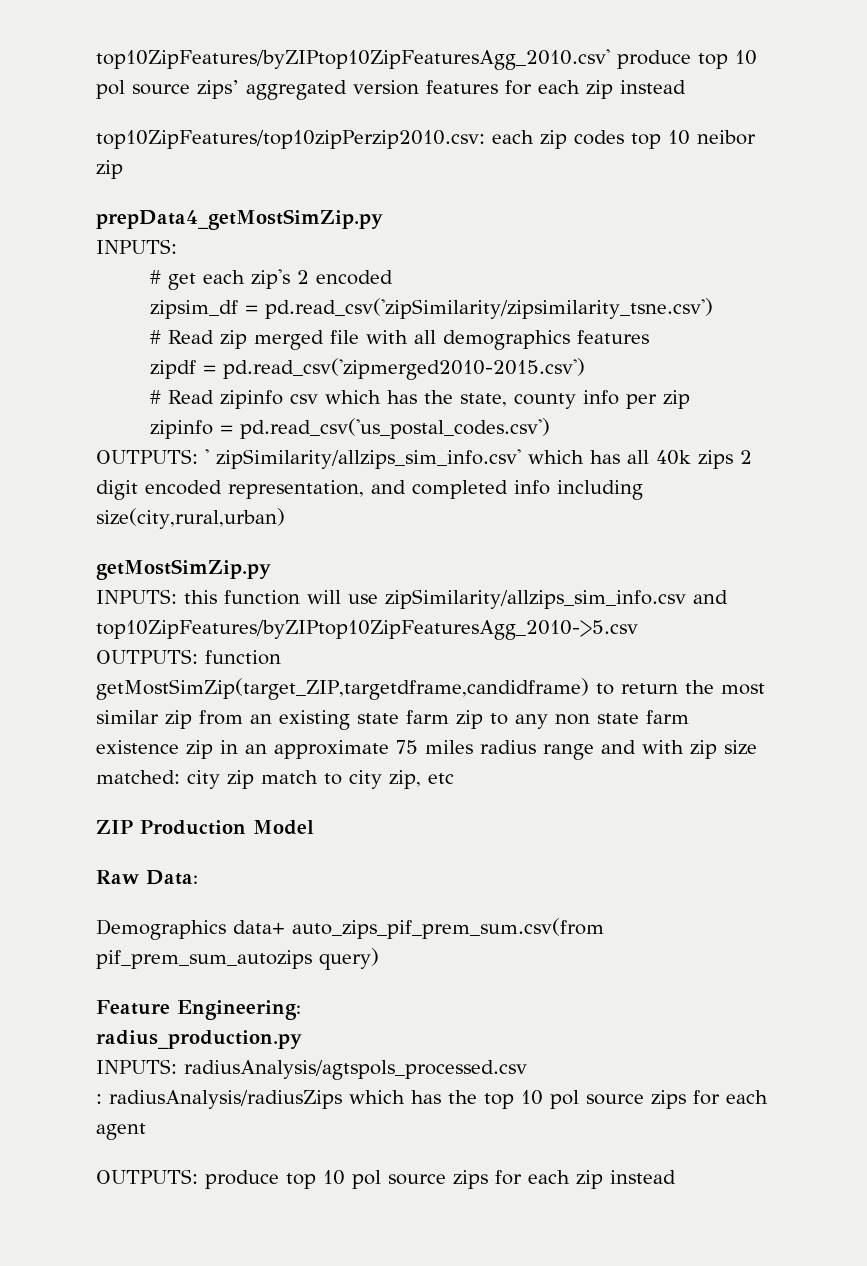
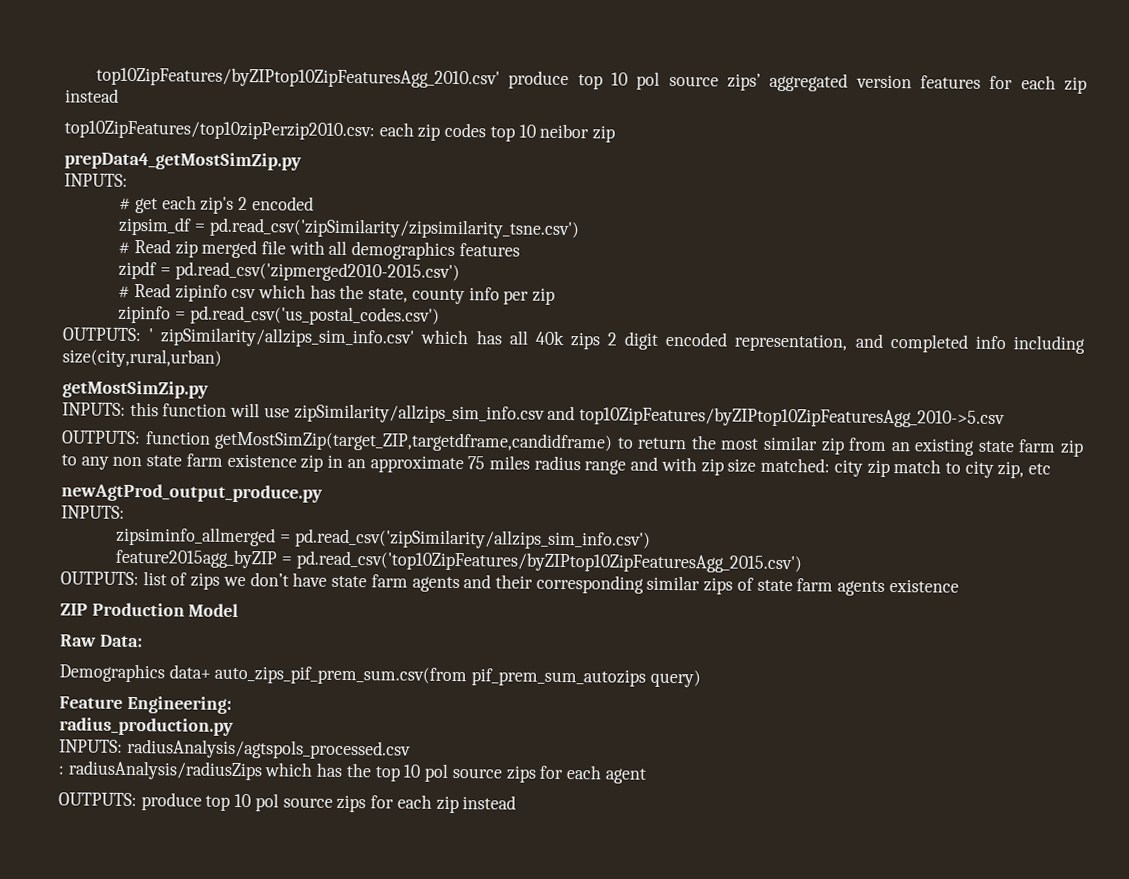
(454, 778) none -> [61,483,323,503] [61,505,125,519] [116,526,651,550] [115,548,802,574] [60,571,959,596] // newAgtProd_output_produce.py // INPUTS: // zipsiminfo_allmerged = pd.read_csv('zipSimilarity/allzips_sim_info.csv') // feature2015agg_byZIP = pd.read_csv('top10ZipFeatures/byZIPtop10ZipFeaturesAgg_2015.csv') // OUTPUTS: list of zips we don’t have state farm agents and their corresponding similar zips of state farm agents existence

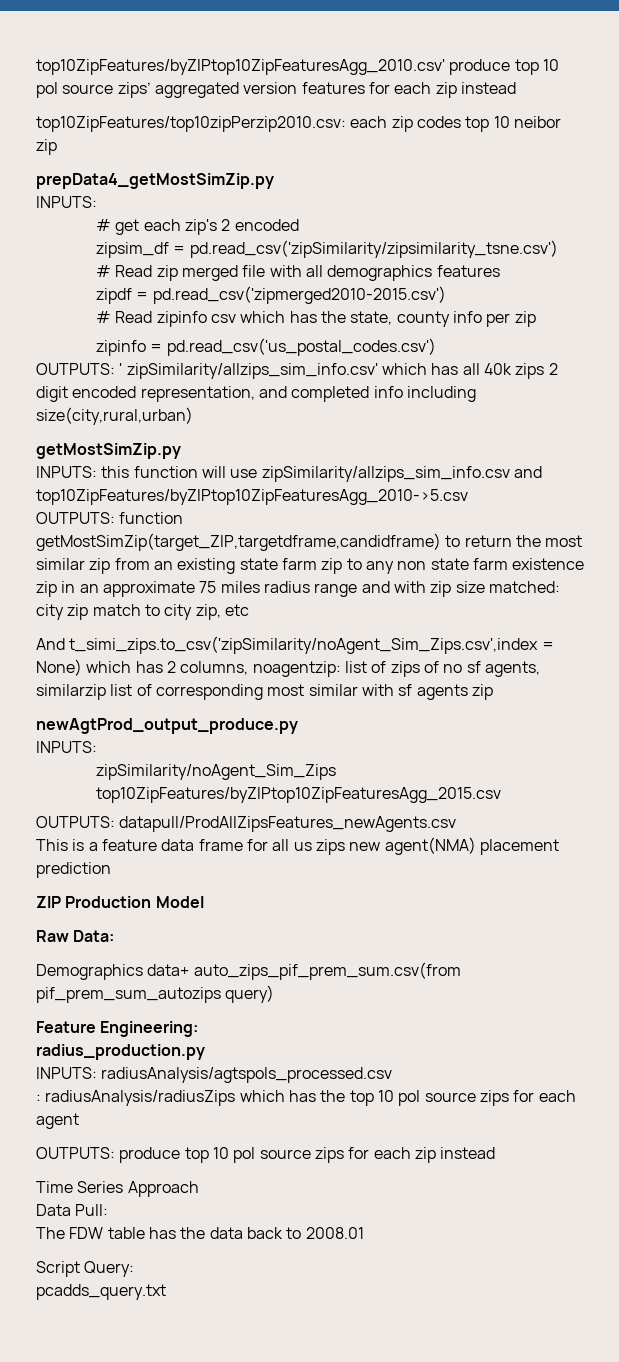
[61,483,323,503] [61,505,125,519] [116,526,651,550] [115,548,802,574] [60,571,959,596] newAgtProd_output_produce.py // INPUTS: // zipsiminfo_allmerged = pd.read_csv('zipSimilarity/allzips_sim_info.csv') // feature2015agg_byZIP = pd.read_csv('top10ZipFeatures/byZIPtop10ZipFeaturesAgg_2015.csv') // OUTPUTS: list of zips we don’t have state farm agents and their corresponding similar zips of state farm agents existence -> [36,636,554,654] [36,659,540,677] [36,684,493,700] [36,718,298,734] [36,741,97,753] [95,764,336,780] [95,787,501,803] [36,816,457,832] [36,837,559,855] [36,862,111,878] And t_simi_zips.to_csv('zipSimilarity/noAgent_Sim_Zips.csv',index = None) which has 2 columns, noagentzip: list of zips of no sf agents, similarzip list of corresponding most similar with sf agents zip // newAgtProd_output_produce.py // INPUTS: // zipSimilarity/noAgent_Sim_Zips top10ZipFeatures/byZIPtop10ZipFeaturesAgg_2015.csv // OUTPUTS: datapull/ProdAllZipsFeatures_newAgents.csv // This is a feature data frame for all us zips new agent(NMA) placement prediction
(517, 802) none -> [36,1181,199,1197] [36,1204,109,1216] [36,1227,364,1239] [36,1261,135,1277] [36,1284,166,1300] // Time Series Approach // Data Pull: // The FDW table has the data back to 2008.01 // Script Query: // pcadds_query.txt

